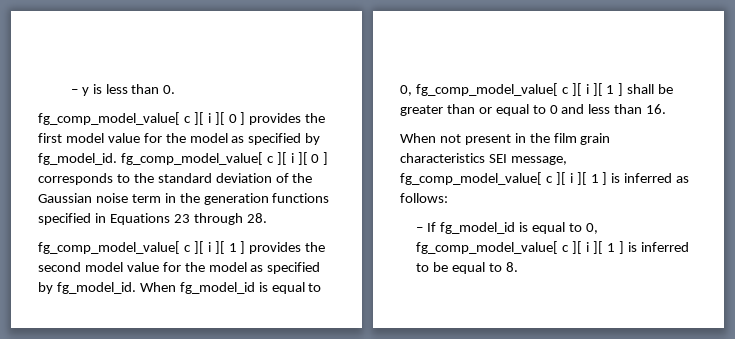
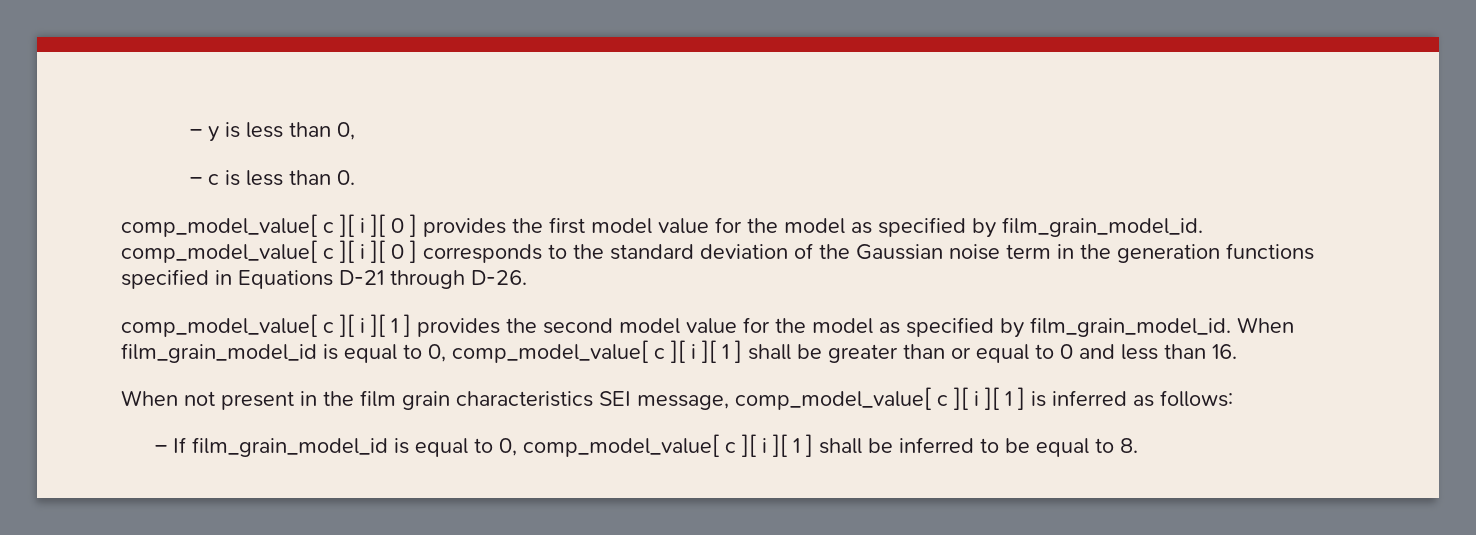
(160, 89) none -> [336,122,355,140] [189,170,331,186] 0, // – c is less than
[38,112,180,125] fg_comp_model_value[ -> [121,214,317,237] comp_model_value[
[38,152,263,165] fg_model_id. fg_comp_model_value[ -> [1002,217,1203,237] [121,240,317,263] film_grain_model_id. comp_model_value[
[173,213,267,225] [38,241,180,254] 23 through 28. // fg_comp_model_value[ -> [339,270,527,289] [121,314,317,337] D-21 through D-26. // comp_model_value[
[56,282,322,294] [400,83,558,96] fg_model_id. When fg_model_id is equal to 0, fg_comp_model_value[ -> [1030,317,1294,337] [121,340,648,363] film_grain_model_id. When film_grain_model_id is equal to 0, comp_model_value[
[400,172,542,185] fg_comp_model_value[ -> [735,387,931,410] comp_model_value[
[440,222,598,234] [416,241,637,254] fg_model_id is equal to 0, fg_comp_model_value[ c ][ i ][ 1 ] is -> [192,434,894,457] film_grain_model_id is equal to 0, comp_model_value[ c ][ i ][ 1 ] shall be

